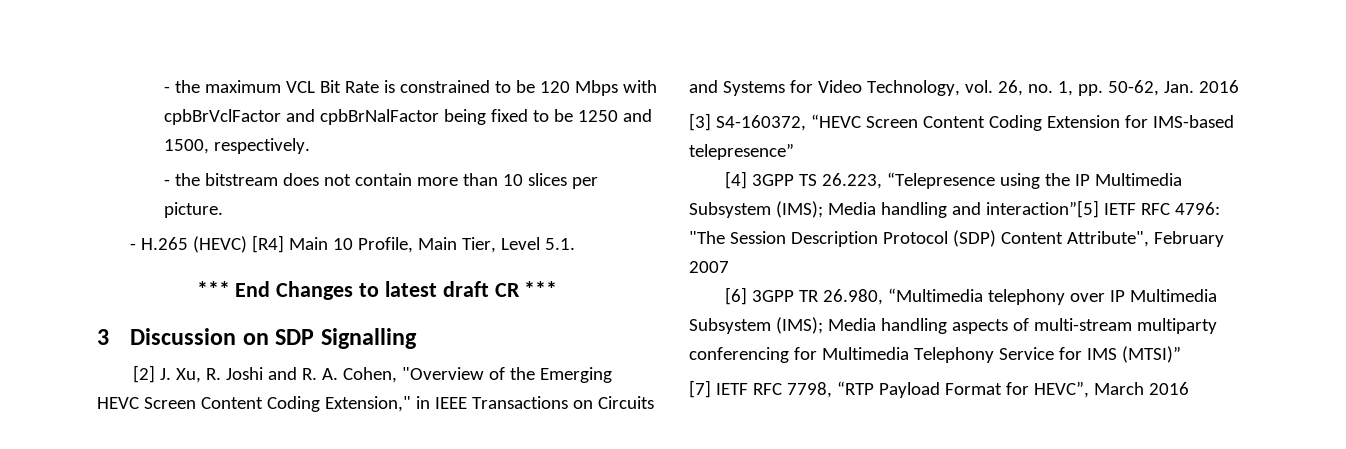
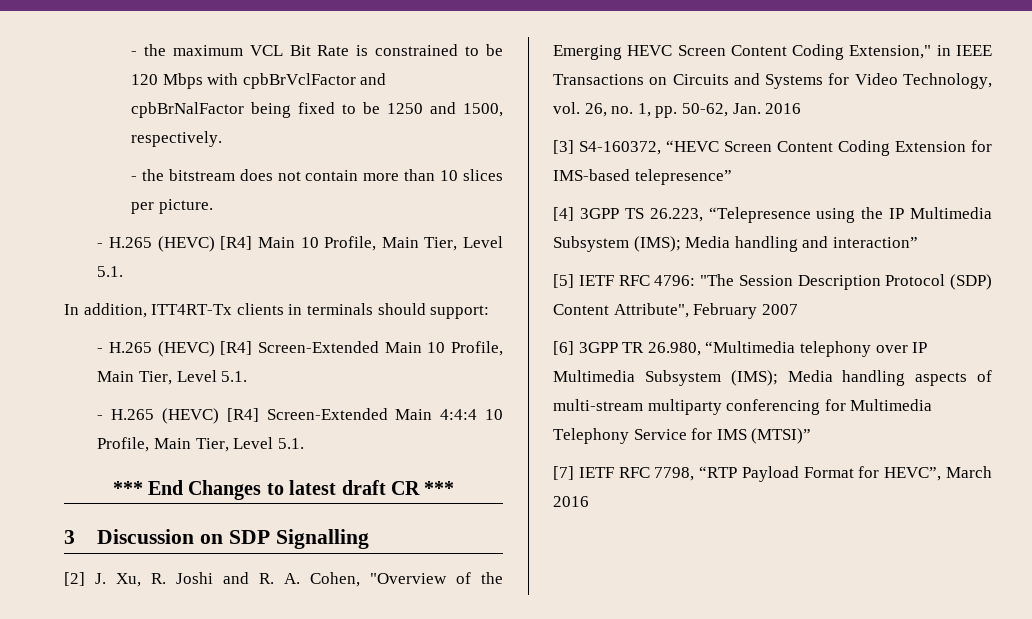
(576, 244) none -> [64,303,490,319] [97,341,504,357] [97,370,248,385] [97,408,503,424] [97,437,304,452] // In addition, ITT4RT-Tx clients in terminals should support: // - H.265 (HEVC) [R4] Screen-Extended Main 10 Profile, Main Tier, Level 5.1. // - H.265 (HEVC) [R4] Screen-Extended Main 4:4:4 10 Profile, Main Tier, Level 5.1.
[985,200,1099,218] interaction”[5] -> [832,237,918,248] [553,274,574,288] interaction” // [5]

